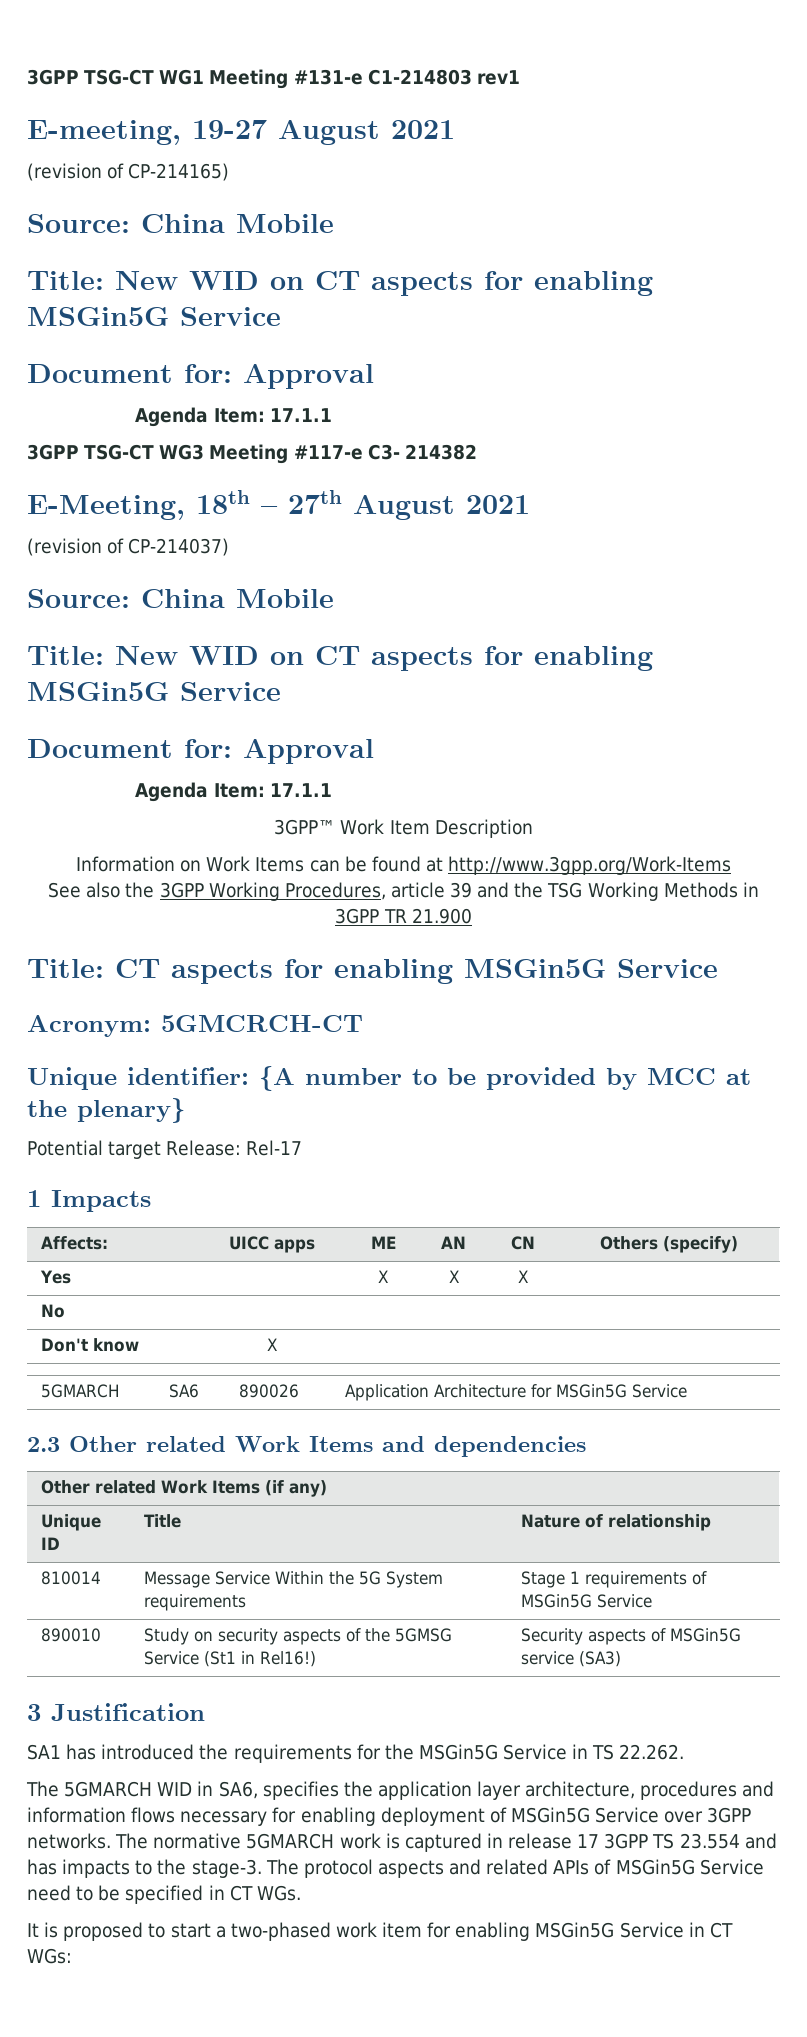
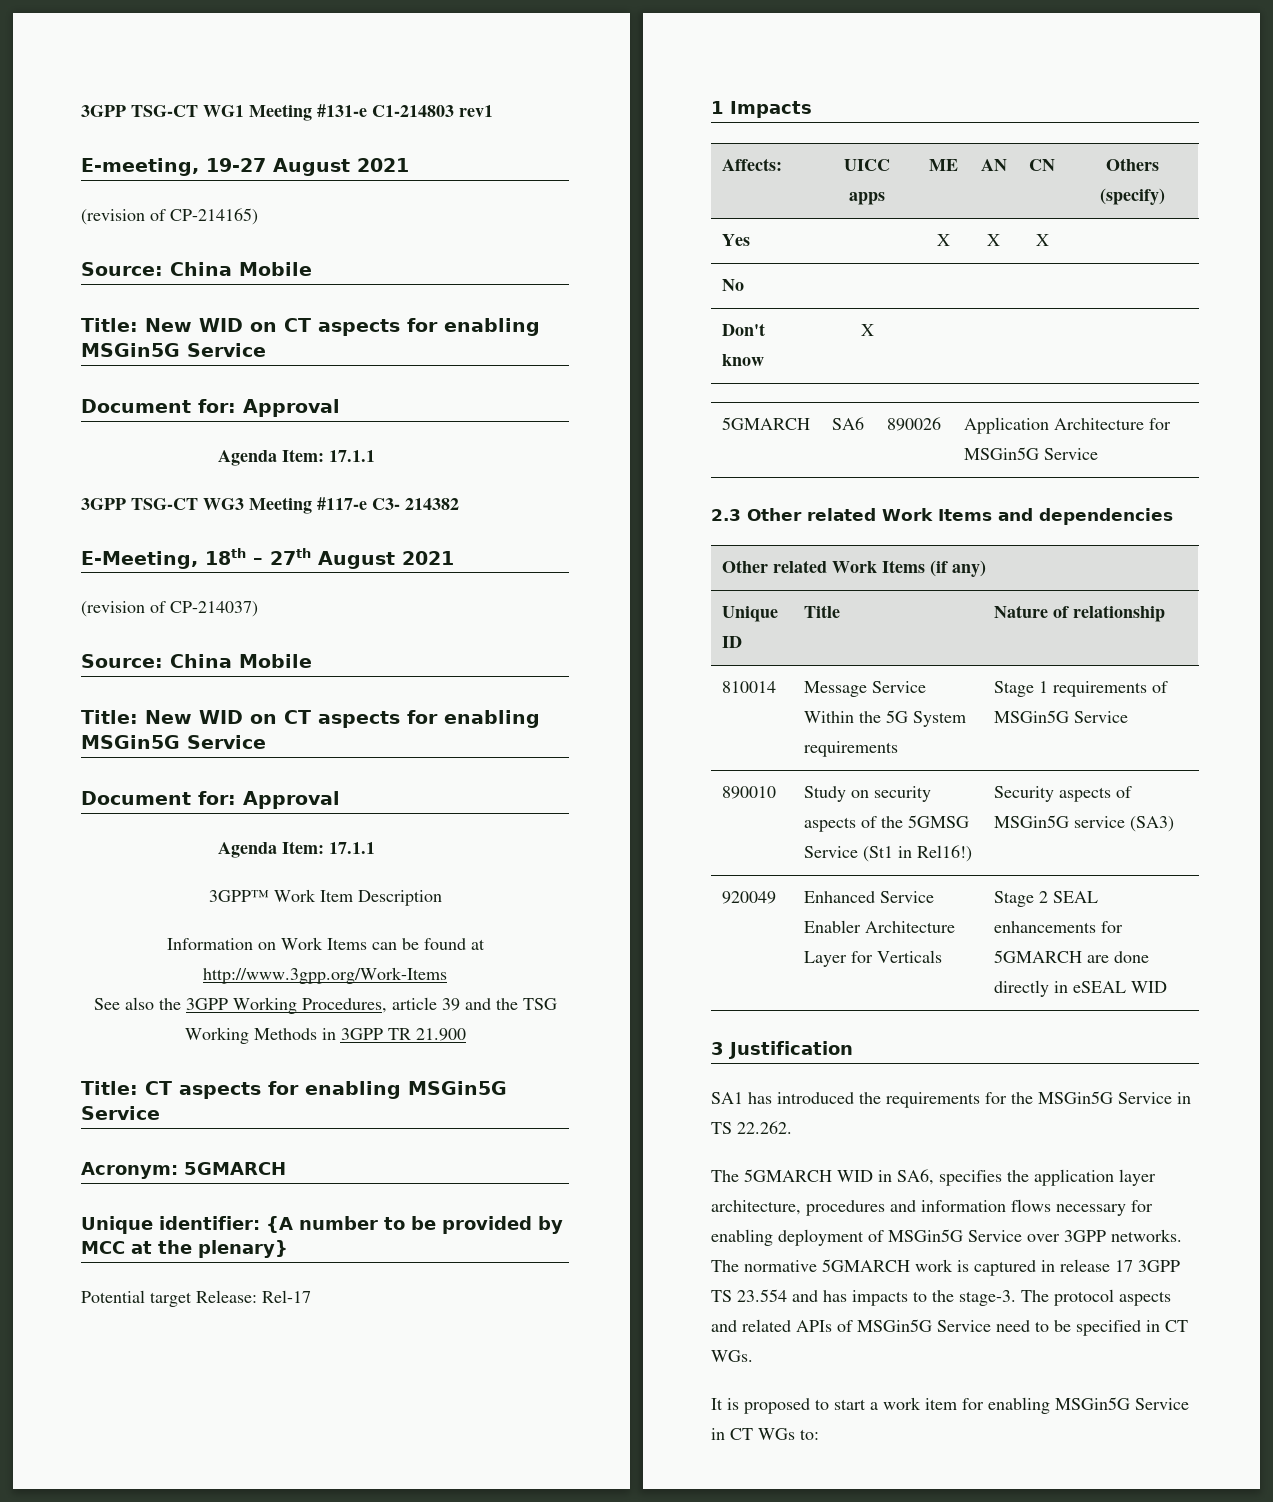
[161,1015,363,1032] 5GMCRCH-CT -> [184,1162,286,1175] 5GMARCH
(621, 1659) none -> [721,891,776,904] [803,891,934,903] [803,920,955,933] [803,950,942,967] [993,891,1098,907] [993,921,1123,933] [993,950,1149,963] [993,980,1167,997] // 920049 | Enhanced Service Enabler Architecture Layer for Verticals | Stage 2 SEAL enhancements for 5GMARCH are done directly in eSEAL WID
[230,1922,331,1941] two-phased -> (878, 1406) none
[27,1948,72,1964] WGs: -> [758,1428,819,1440] WGs to:

